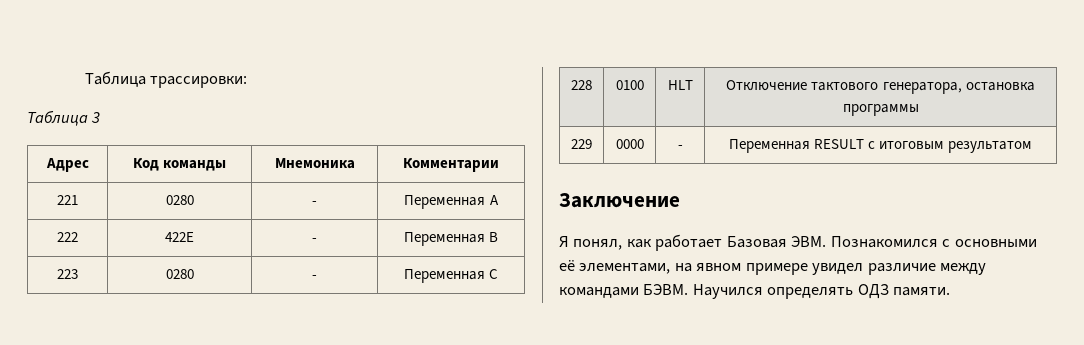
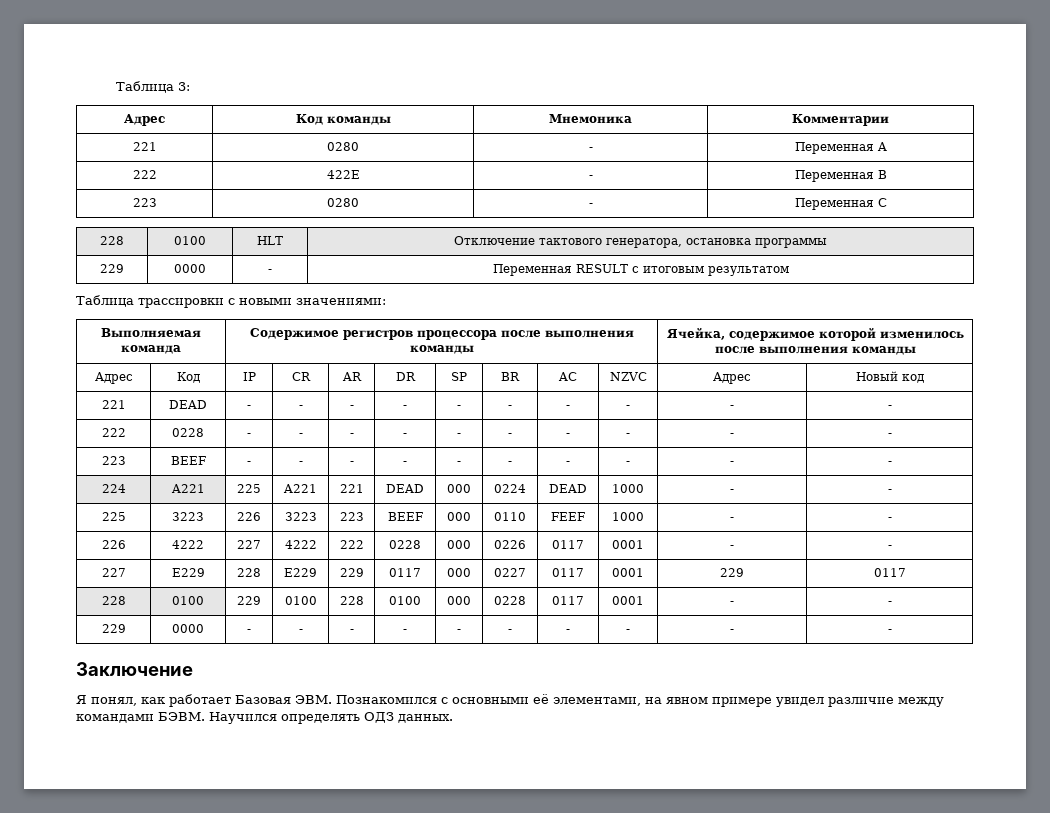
[84,71,247,88] [27,110,101,126] Таблица трассировки: // Таблица 3 -> [115,81,190,93] Таблица 3:
(1033, 147) none -> [76,295,386,308] [101,328,201,338] [121,345,181,354] [249,328,634,340] [409,345,474,354] [666,327,964,341] [714,346,916,355] [94,372,133,384] [176,372,200,383] [242,372,256,381] [291,372,311,381] [341,372,362,381] [395,372,416,381] [451,372,467,381] [501,372,520,381] [558,372,577,381] [609,372,647,381] [713,372,751,384] [855,371,924,383] [101,400,126,409] [169,400,207,409] [247,405,251,409] [298,405,303,409] [349,405,354,409] [403,405,407,409] [457,405,461,409] [508,405,512,409] [566,405,570,409] [626,405,630,409] [730,405,734,409] [887,405,892,409] [101,428,126,437] [172,428,204,437] [247,433,251,437] [298,433,303,437] [349,433,354,437] [403,433,407,437] [457,433,461,437] [508,433,512,437] [566,433,570,437] [626,433,630,437] [730,433,734,437] [887,433,892,437] [101,456,126,465] [170,456,206,465] [247,461,251,465] [298,461,303,465] [349,461,354,465] [403,461,407,465] [457,461,461,465] [508,461,512,465] [566,461,570,465] [626,461,630,465] [730,461,734,465] [887,461,892,465] [101,484,126,493] [170,484,205,493] [237,484,261,493] [283,484,317,493] [339,484,364,493] [386,484,424,493] [447,484,471,493] [494,484,526,493] [549,484,587,493] [612,484,644,493] [730,489,734,493] [887,489,892,493] [101,512,126,521] [172,512,204,521] [237,512,261,521] [284,512,317,521] [339,512,364,521] [387,512,423,521] [447,512,471,521] [494,512,526,521] [551,512,585,521] [612,512,644,521] [730,517,734,521] [887,517,892,521] [101,540,126,549] [172,540,204,549] [237,540,261,549] [284,540,317,549] [339,540,364,549] [389,540,421,549] [447,540,471,549] [494,540,526,549] [552,540,584,549] [612,540,644,549] [730,545,734,549] [887,545,892,549] [101,568,126,577] [171,568,205,577] [237,568,261,577] [284,568,317,577] [339,568,364,577] [389,568,421,577] [447,568,471,577] [494,568,526,577] [552,568,584,577] [612,568,644,577] [720,568,744,577] [873,568,906,577] [101,596,126,605] [172,596,204,605] [237,596,261,605] [284,596,317,605] [339,596,364,605] [389,596,421,605] [447,596,471,605] [494,596,526,605] [552,596,584,605] [612,596,644,605] [730,601,734,605] [887,601,892,605] [101,624,126,633] [172,624,204,633] [247,629,251,633] [298,629,303,633] [349,629,354,633] [403,629,407,633] [457,629,461,633] [508,629,512,633] [566,629,570,633] [626,629,630,633] [730,629,734,633] [887,629,892,633] // Таблица трассировки с новыми значениями: // Выполняемая команда | Содержимое регистров процессора после выполнения команды | Ячейка, содержимое которой изменилось после выполнения команды // Адрес | Код | IP | CR | AR | DR | SP | BR | AC | NZVC | Адрес | Новый код // 221 | DEAD | - | - | - | - | - | - | - | - | - | - // 222 | 0228 | - | - | - | - | - | - | - | - | - | - // 223 | BEEF | - | - | - | - | - | - | - | - | - | - // 224 | A221 | 225 | A221 | 221 | DEAD | 000 | 0224 | DEAD | 1000 | - | - // 225 | 3223 | 226 | 3223 | 223 | BEEF | 000 | 0110 | FEEF | 1000 | - | - // 226 | 4222 | 227 | 4222 | 222 | 0228 | 000 | 0226 | 0117 | 0001 | - | - // 227 | E229 | 228 | E229 | 229 | 0117 | 000 | 0227 | 0117 | 0001 | 229 | 0117 // 228 | 0100 | 229 | 0100 | 228 | 0100 | 000 | 0228 | 0117 | 0001 | - | - // 229 | 0000 | - | - | - | - | - | - | - | - | - | -
[893,287,951,296] памяти. -> [398,714,453,723] данных.

